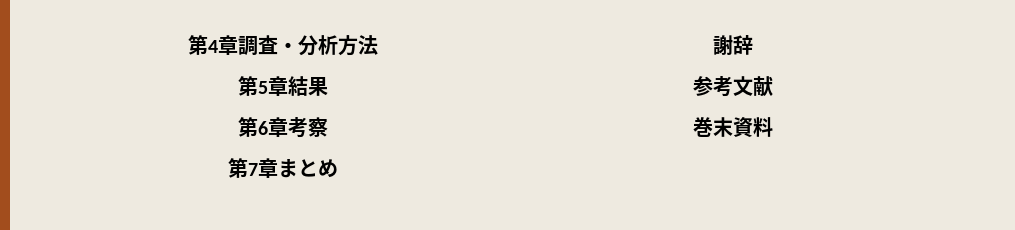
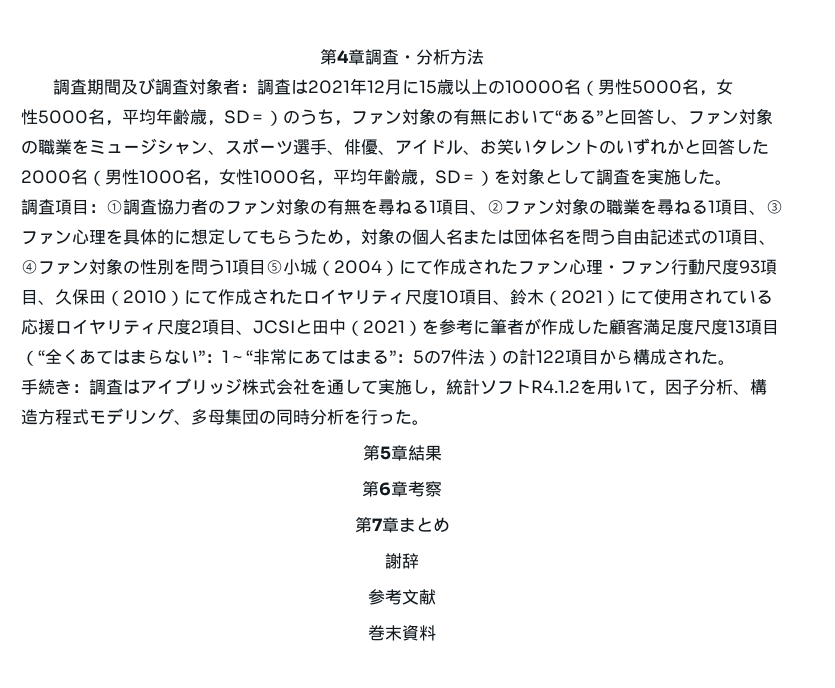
(378, 45) none -> [52,78,733,96] [21,108,773,126] [21,138,769,155] [21,168,732,186] [21,198,783,215] [21,228,776,246] [21,258,777,276] [21,289,773,306] [21,318,779,336] [21,349,735,366] [21,378,767,396] [21,408,429,425] // 調査期間及び調査対象者：調査は2021年12月に15歳以上の10000名（男性5000名，女 // 性5000名，平均年齢歳，SD＝）のうち，ファン対象の有無において“ある”と回答し、ファン対象の職業をミュージシャン、スポーツ選手、俳優、アイドル、お笑いタレントのいずれかと回答した2000名（男性1000名，女性1000名，平均年齢歳，SD＝）を対象として調査を実施した。 // 調査項目：①調査協力者のファン対象の有無を尋ねる1項目、②ファン対象の職業を尋ねる1項目、③ファン心理を具体的に想定してもらうため，対象の個人名または団体名を問う自由記述式の1項目、④ファン対象の性別を問う1項目⑤小城（2004）にて作成されたファン心理・ファン行動尺度93項目、久保田（2010）にて作成されたロイヤリティ尺度10項目、鈴木（2021）にて使用されている応援ロイヤリティ尺度2項目、JCSIと田中（2021）を参考に筆者が作成した顧客満足度尺度13項目（“全くあてはまらない”：1～“非常にあてはまる”：5の7件法）の計122項目から構成された。 // 手続き：調査はアイブリッジ株式会社を通して実施し，統計ソフトR4.1.2を用いて，因子分析、構造方程式モデリング、多母集団の同時分析を行った。

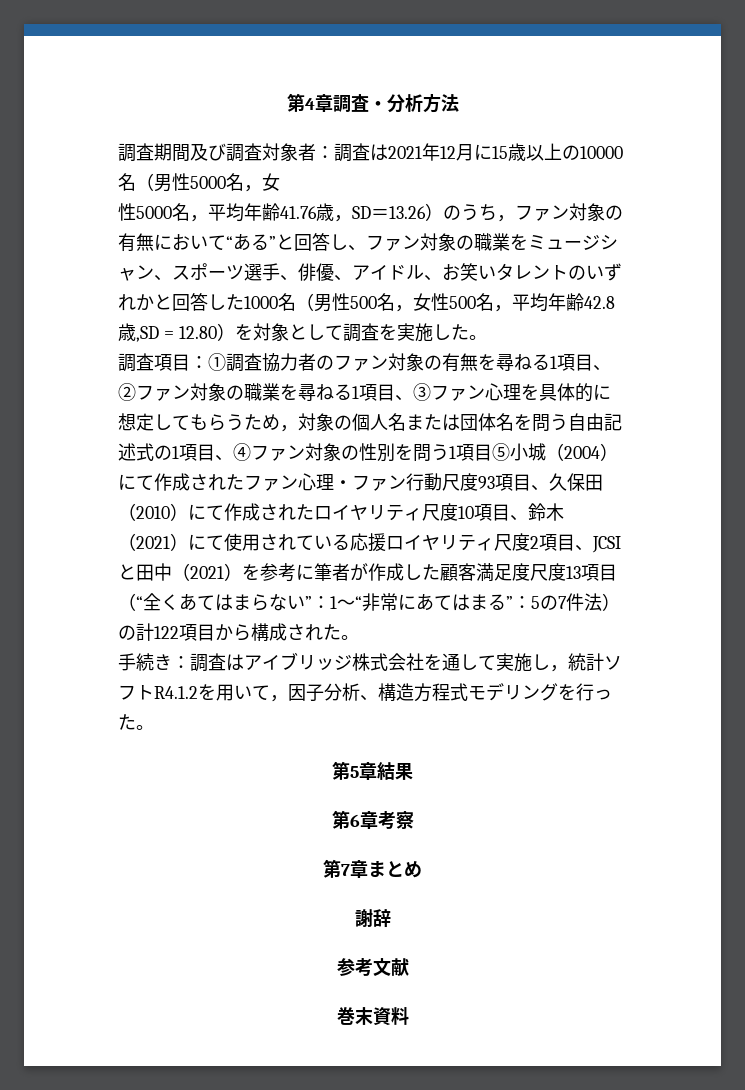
[190,109,266,126] 歳，SD＝ -> [280,203,426,222] 41.76歳，SD＝13.26
[21,169,185,186] 2000名（男性1000 -> [244,293,377,312] 1000名（男性500
[253,168,477,186] 1000名，平均年齢歳，SD＝ -> [449,293,615,312] [118,323,217,342] 500名，平均年齢42.8歳,SD = 12.80
[174,409,344,425] 、多母集団の同時分析 -> (558, 692) none

